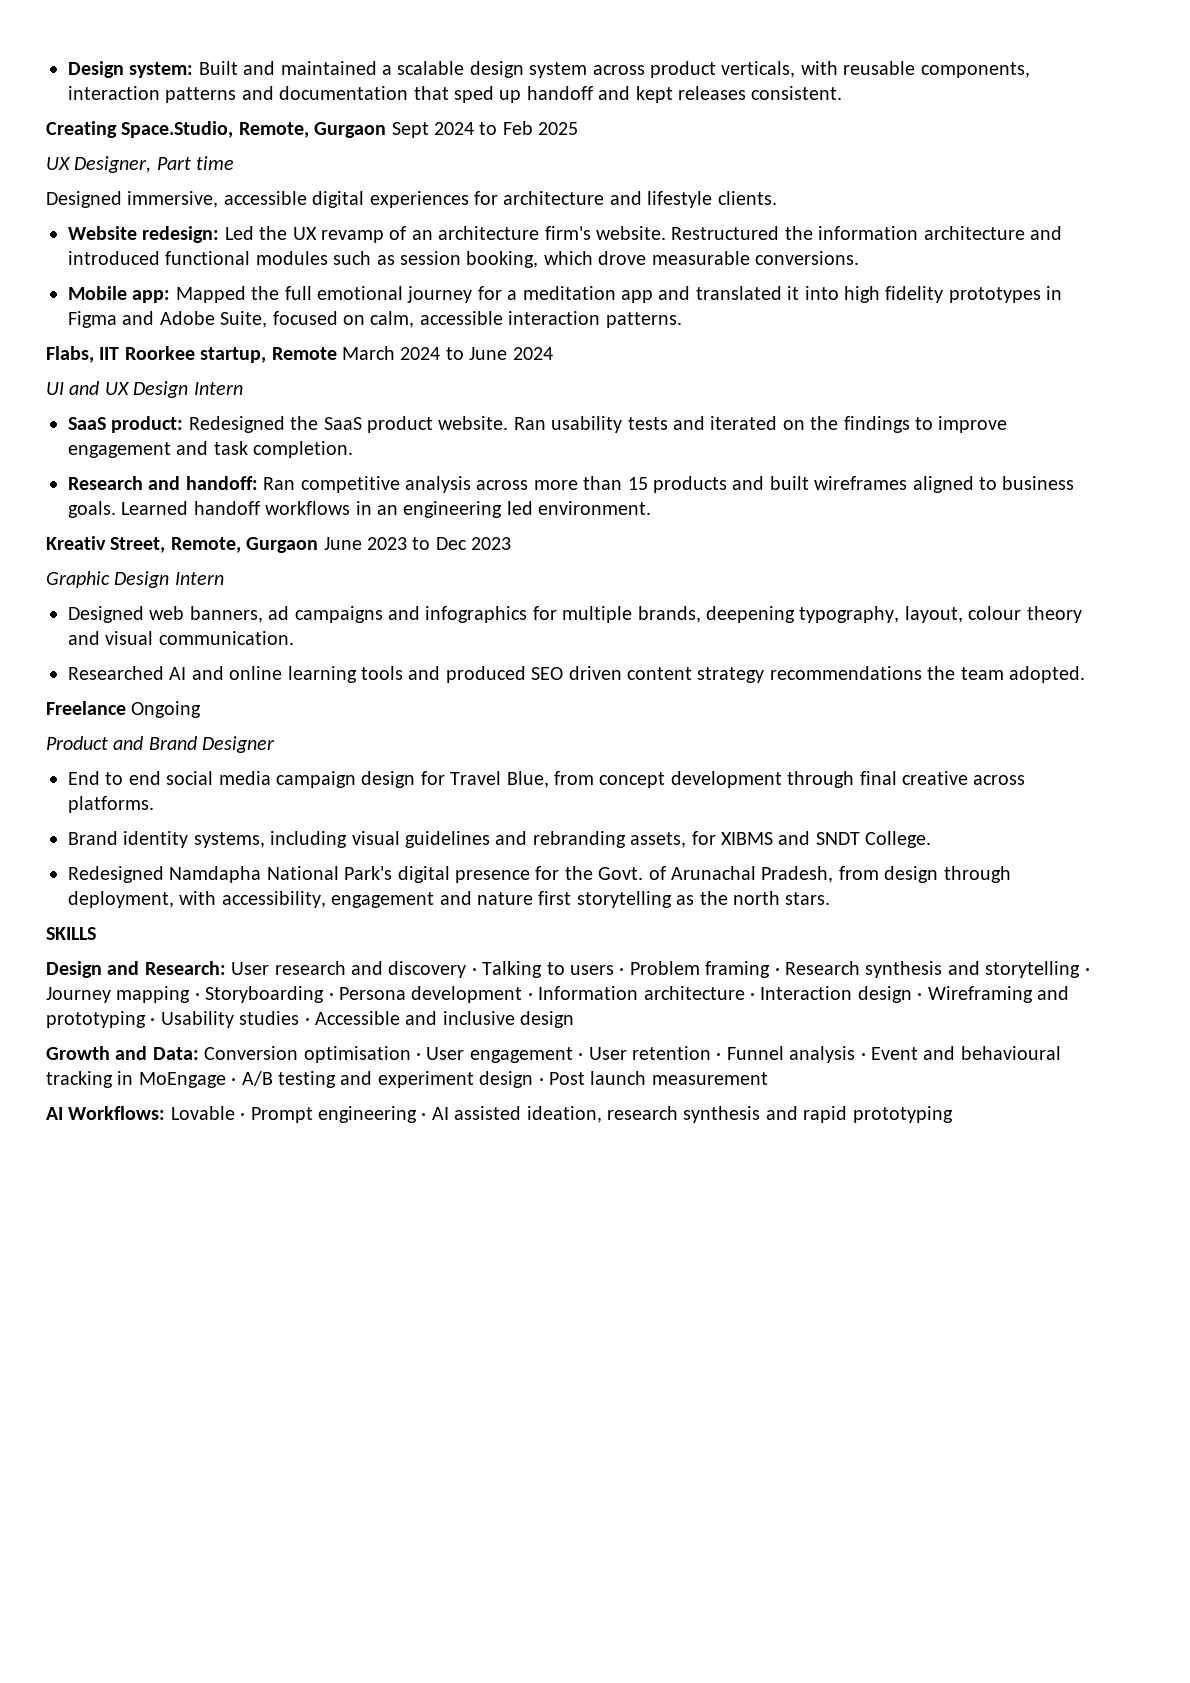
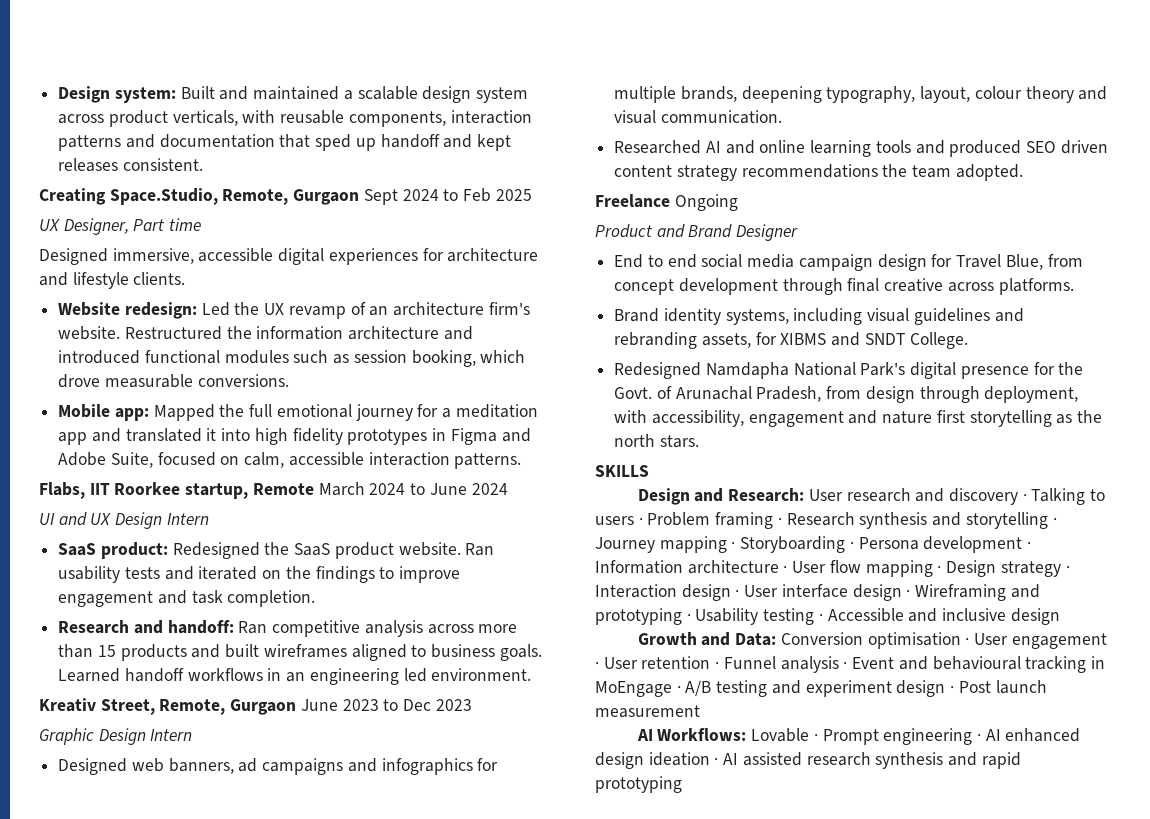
[760,986,853,1000] Interaction -> [792,560,1070,577] [595,584,848,601] User flow mapping · Design strategy · Interaction design · User interface
[239,1011,300,1025] studies -> [763,608,815,625] testing
[454,1106,602,1123] assisted ideation, -> [1005,728,1081,742] [595,752,802,769] enhanced design ideation · AI assisted

